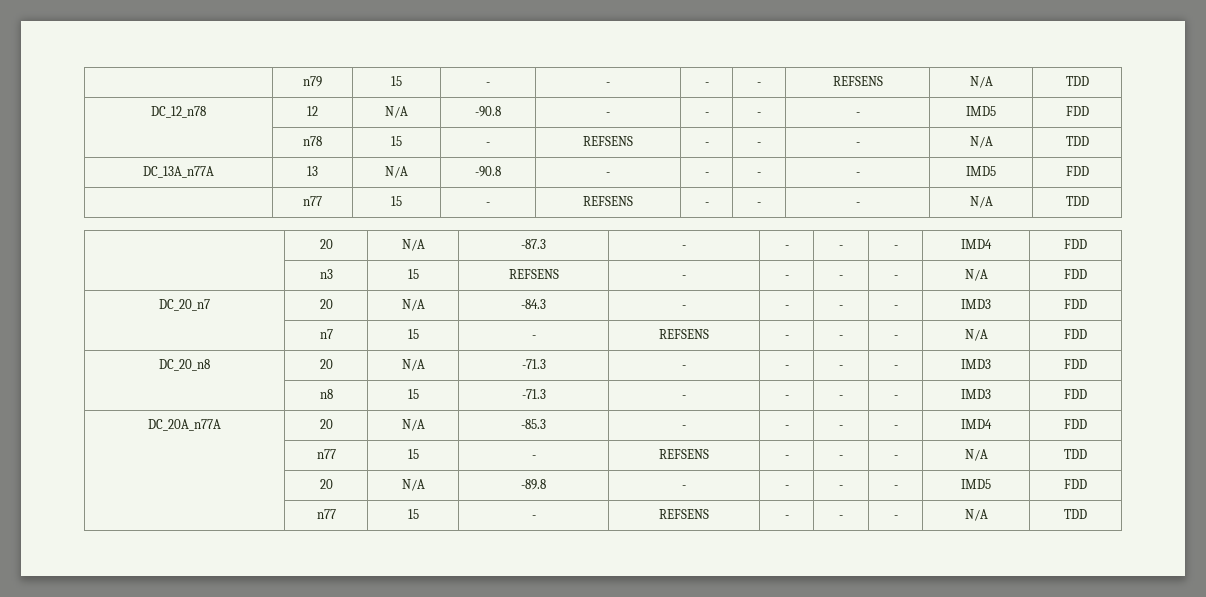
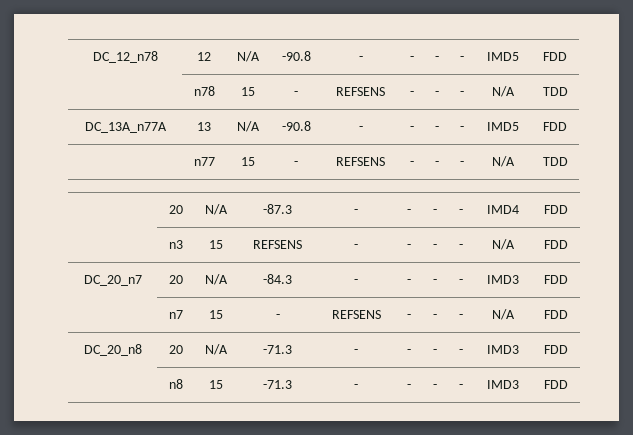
[303,76,322,87] [391,76,402,86] [486,82,490,86] [606,82,610,86] [704,82,709,86] [757,82,761,86] [832,76,883,86] [969,76,993,88] [1065,76,1089,86] | n79 | 15 | - | - | - | - | REFSENS | N/A | TDD // -> (93, 57) none
[148,419,221,431] [319,419,333,429] [401,419,425,431] [521,419,546,429] [682,425,686,429] [784,425,789,429] [839,425,843,429] [893,425,898,429] [961,419,992,429] [1064,419,1087,429] [316,449,336,459] [407,449,419,459] [531,455,536,459] [659,449,709,459] [784,455,789,459] [839,455,843,459] [893,455,898,459] [964,449,988,461] [1064,449,1087,459] [319,479,333,489] [401,479,425,491] [521,479,546,490] [682,485,686,489] [784,485,789,489] [839,485,843,489] [893,485,898,489] [961,479,991,489] [1064,479,1087,489] [316,509,336,519] [407,509,419,519] [531,515,536,519] [659,509,709,519] [784,515,789,519] [839,515,843,519] [893,515,898,519] [964,509,988,521] [1064,509,1087,519] // DC_20A_n77A | 20 | N/A | -85.3 | - | - | - | - | IMD4 | FDD // | n77 | 15 | - | REFSENS | - | - | - | N/A | TDD // | 20 | N/A | -89.8 | - | - | - | - | IMD5 | FDD // | n77 | 15 | - | REFSENS | - | - | - | N/A | TDD -> (568, 384) none

